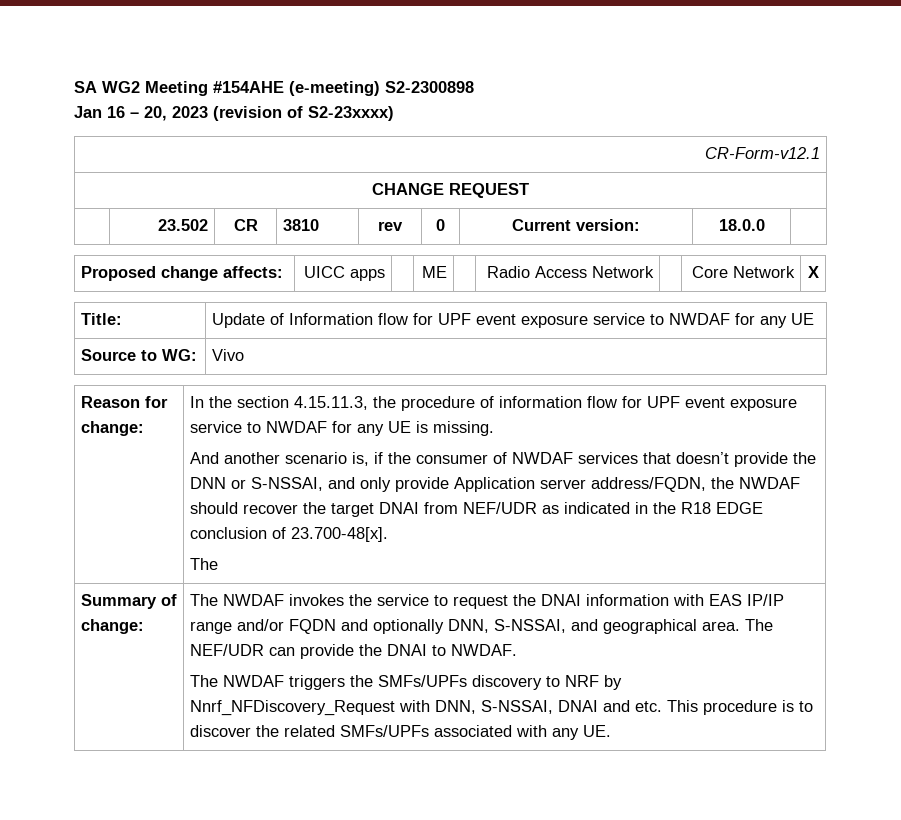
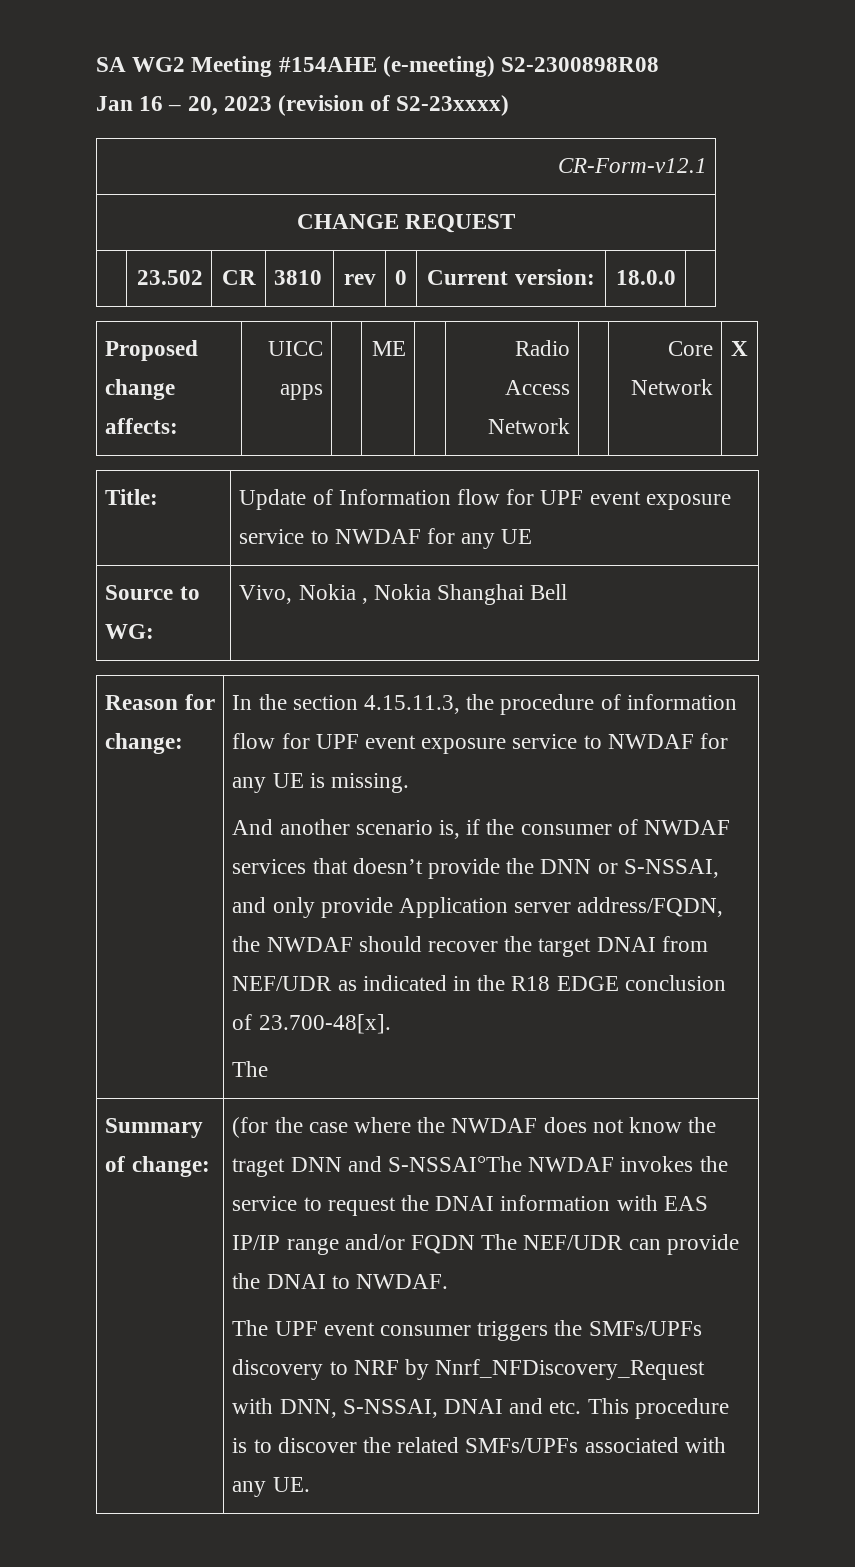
[385,81,474,93] S2-2300898 -> [501,57,660,72] S2-2300898R08
[211,349,244,361] Vivo -> [239,584,568,605] Vivo, Nokia , Nokia Shanghai Bell
[189,594,218,606] The -> [232,1117,717,1138] [232,1156,522,1177] (for the case where the NWDAF does not know the traget DNN and S-NSSAI°The
[340,619,740,634] and optionally DNN, S-NSSAI, and geographical area. -> (475, 1244) none
[222,675,284,687] NWDAF -> [274,1321,471,1336] UPF event consumer

